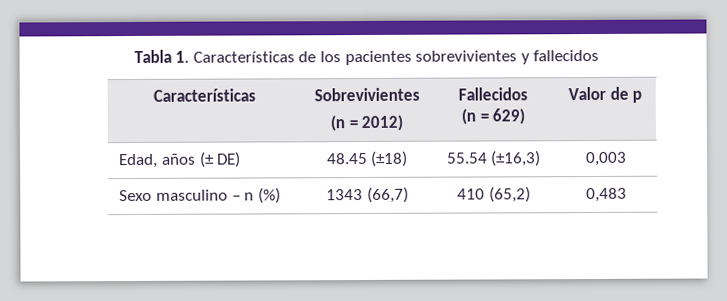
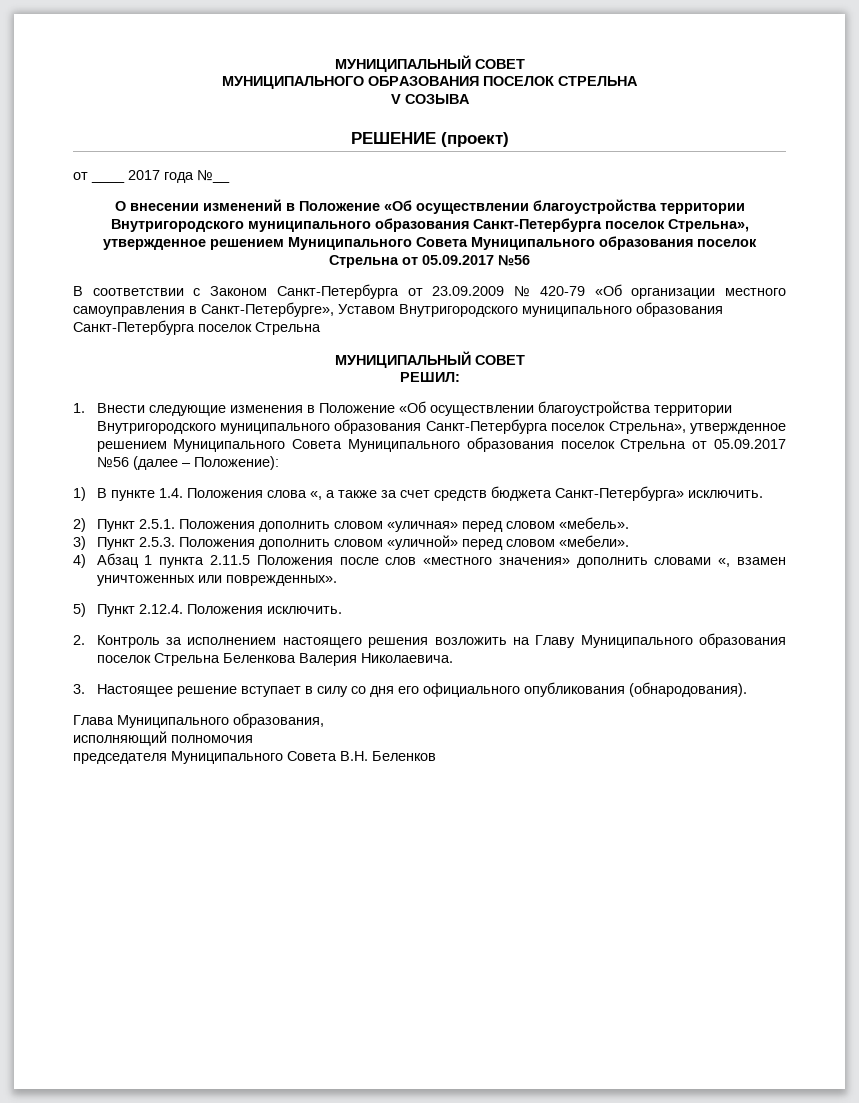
[133,49,600,66] [153,88,256,102] [313,87,420,102] [329,114,404,132] [458,87,528,101] [460,108,526,125] [567,86,643,103] [119,151,242,169] [326,150,409,167] [446,150,542,167] [585,151,627,167] [119,187,281,204] [326,186,409,203] [457,186,531,203] [585,187,627,203] Tabla 1. Características de los pacientes sobrevivientes y fallecidos // Características | Sobrevivientes // (n = 2012) | Fallecidos // (n = 629) | Valor de p // Edad, años (± DE) | 48.45 (±18) | 55.54 (±16,3) | 0,003 // Sexo masculino – n (%) | 1343 (66,7) | 410 (65,2) | 0,483 -> [334,55,525,72] [222,76,638,89] [390,94,470,104] [350,132,509,147] [73,172,88,180] [91,180,125,183] [128,170,230,183] [114,199,745,214] [110,218,749,232] [103,236,757,250] [329,255,530,268] [73,284,787,299] [73,302,723,317] [73,320,321,335] [334,351,525,368] [399,372,460,382] [73,401,732,416] [96,419,786,434] [96,437,787,452] [96,456,279,470] [73,486,763,501] [73,517,629,532] [73,535,629,550] [73,553,786,568] [96,575,337,586] [73,603,342,617] [73,633,786,648] [96,653,453,666] [73,682,747,697] [73,713,324,728] [73,731,253,746] [73,751,436,764] МУНИЦИПАЛЬНЫЙ СОВЕТ // МУНИЦИПАЛЬНОГО ОБРАЗОВАНИЯ ПОСЕЛОК СТРЕЛЬНА // V СОЗЫВА // РЕШЕНИЕ (проект) // от ____ 2017 года №__ // О внесении изменений в Положение «Об осуществлении благоустройства территории Внутригородского муниципального образования Санкт-Петербурга поселок Стрельна», утвержденное решением Муниципального Совета Муниципального образования поселок Стрельна от 05.09.2017 №56 // В соответствии с Законом Санкт-Петербурга от 23.09.2009 № 420-79 «Об организации местного самоуправления в Санкт-Петербурге», Уставом Внутригородского муниципального образования Санкт-Петербурга поселок Стрельна // МУНИЦИПАЛЬНЫЙ СОВЕТ // РЕШИЛ: // 1. Внести следующие изменения в Положение «Об осуществлении благоустройства территории Внутригородского муниципального образования Санкт-Петербурга поселок Стрельна», утвержденное решением Муниципального Совета Муниципального образования поселок Стрельна от 05.09.2017 №56 (далее – Положение): // 1) В пункте 1.4. Положения слова «, а также за счет средств бюджета Санкт-Петербурга» исключить. // 2) Пункт 2.5.1. Положения дополнить словом «уличная» перед словом «мебель». // 3) Пункт 2.5.3. Положения дополнить словом «уличной» перед словом «мебели». // 4) Абзац 1 пункта 2.11.5 Положения после слов «местного значения» дополнить словами «, взамен уничтоженных или поврежденных». // 5) Пункт 2.12.4. Положения исключить. // 2. Контроль за исполнением настоящего решения возложить на Главу Муниципального образования поселок Стрельна Беленкова Валерия Николаевича. // 3. Настоящее решение вступает в силу со дня его официального опубликования (обнародования). // Глава Муниципального образования, // исполняющий полномочия // председателя Муниципального Совета В.Н. Беленков

